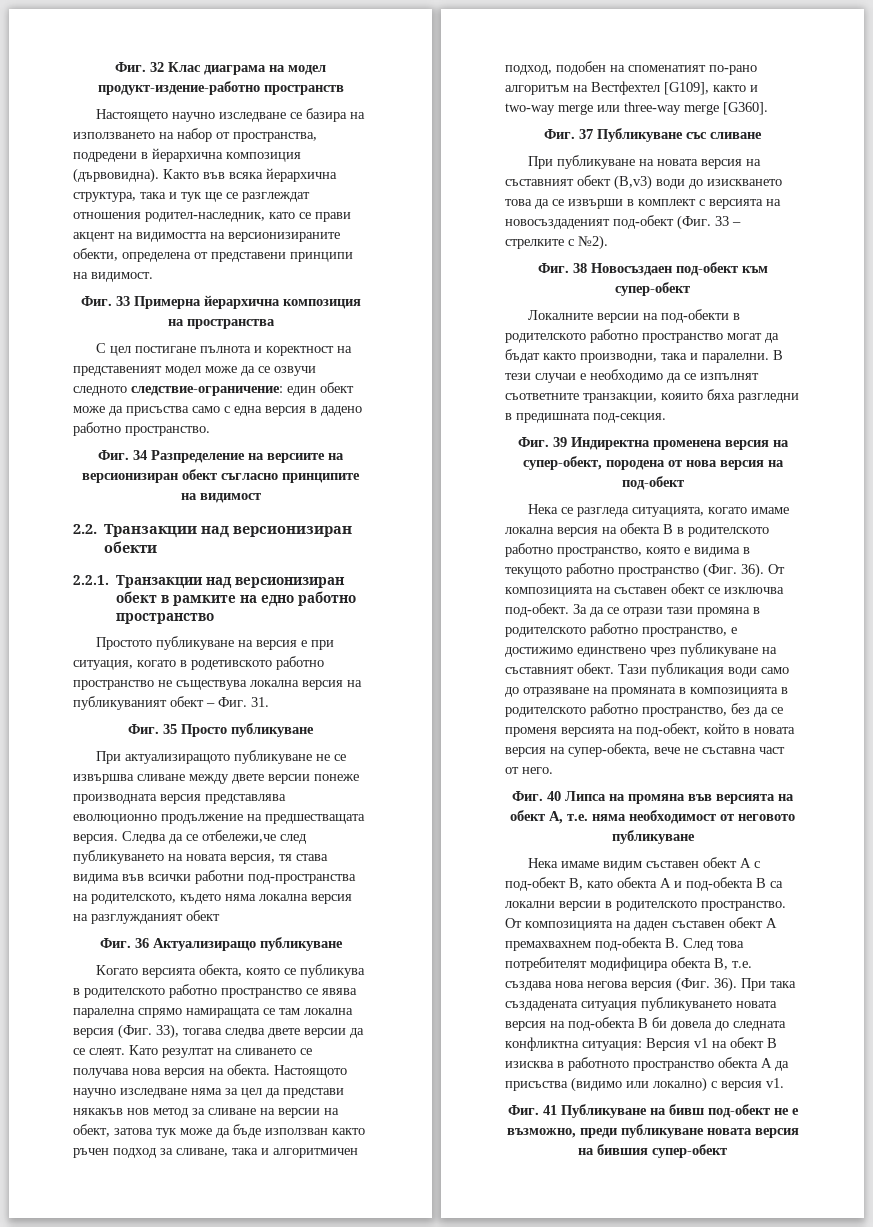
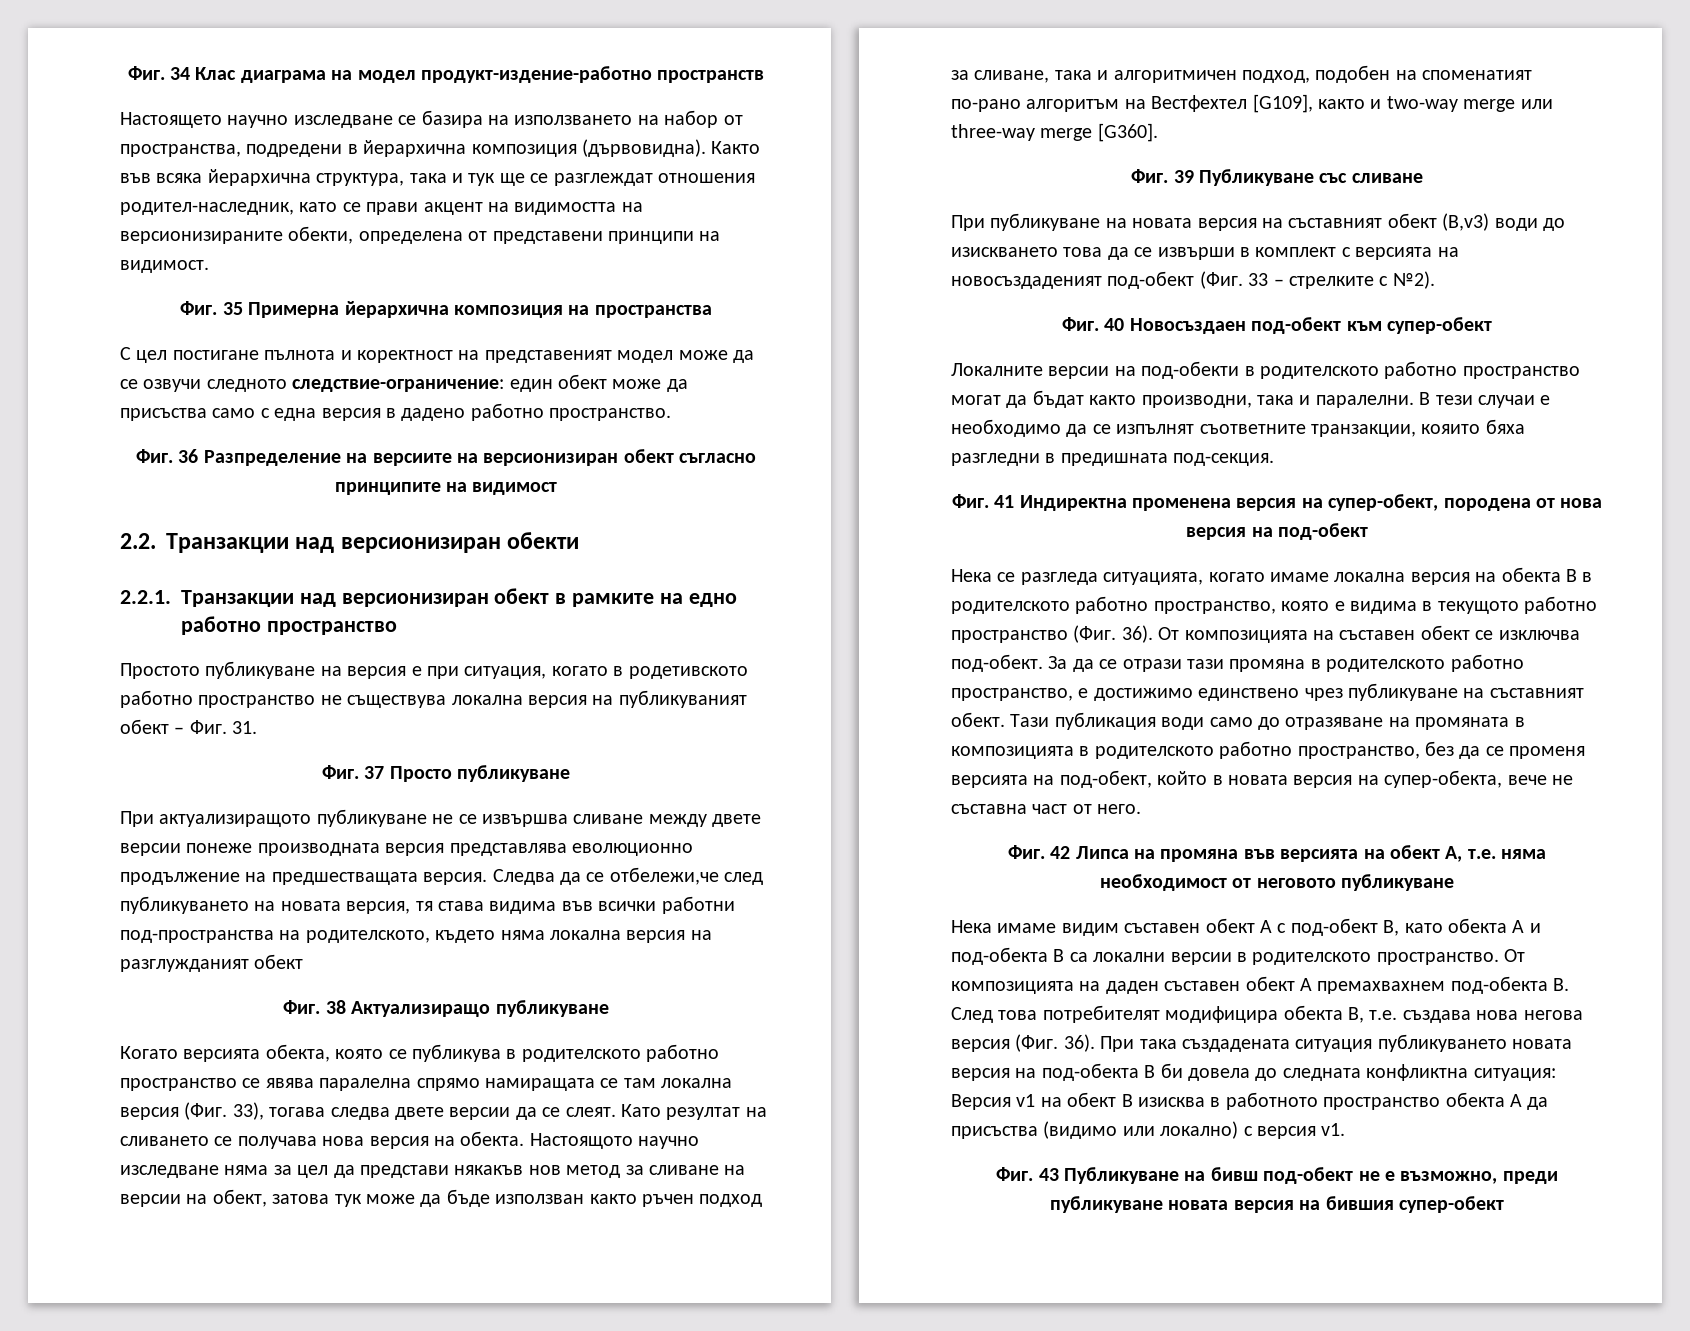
[115,62,164,72] Фиг. 32 -> [127,66,191,80] Фиг. 34
[115,296,130,306] 33 -> [222,302,243,315] 35
[133,450,147,460] 34 -> [178,449,199,463] 36
[163,724,177,734] 35 -> [364,766,385,779] 37
[134,938,149,948] 36 -> [325,1000,346,1014] 38
[579,129,593,139] 37 -> [1173,170,1194,183] 39
[572,263,587,273] 38 -> [1104,318,1125,331] 40
[552,437,567,447] 39 -> [994,495,1015,508] 41
[547,791,561,801] 40 -> [1050,846,1071,859] 42
[542,1105,557,1115] 41 -> [1038,1168,1059,1181] 43

